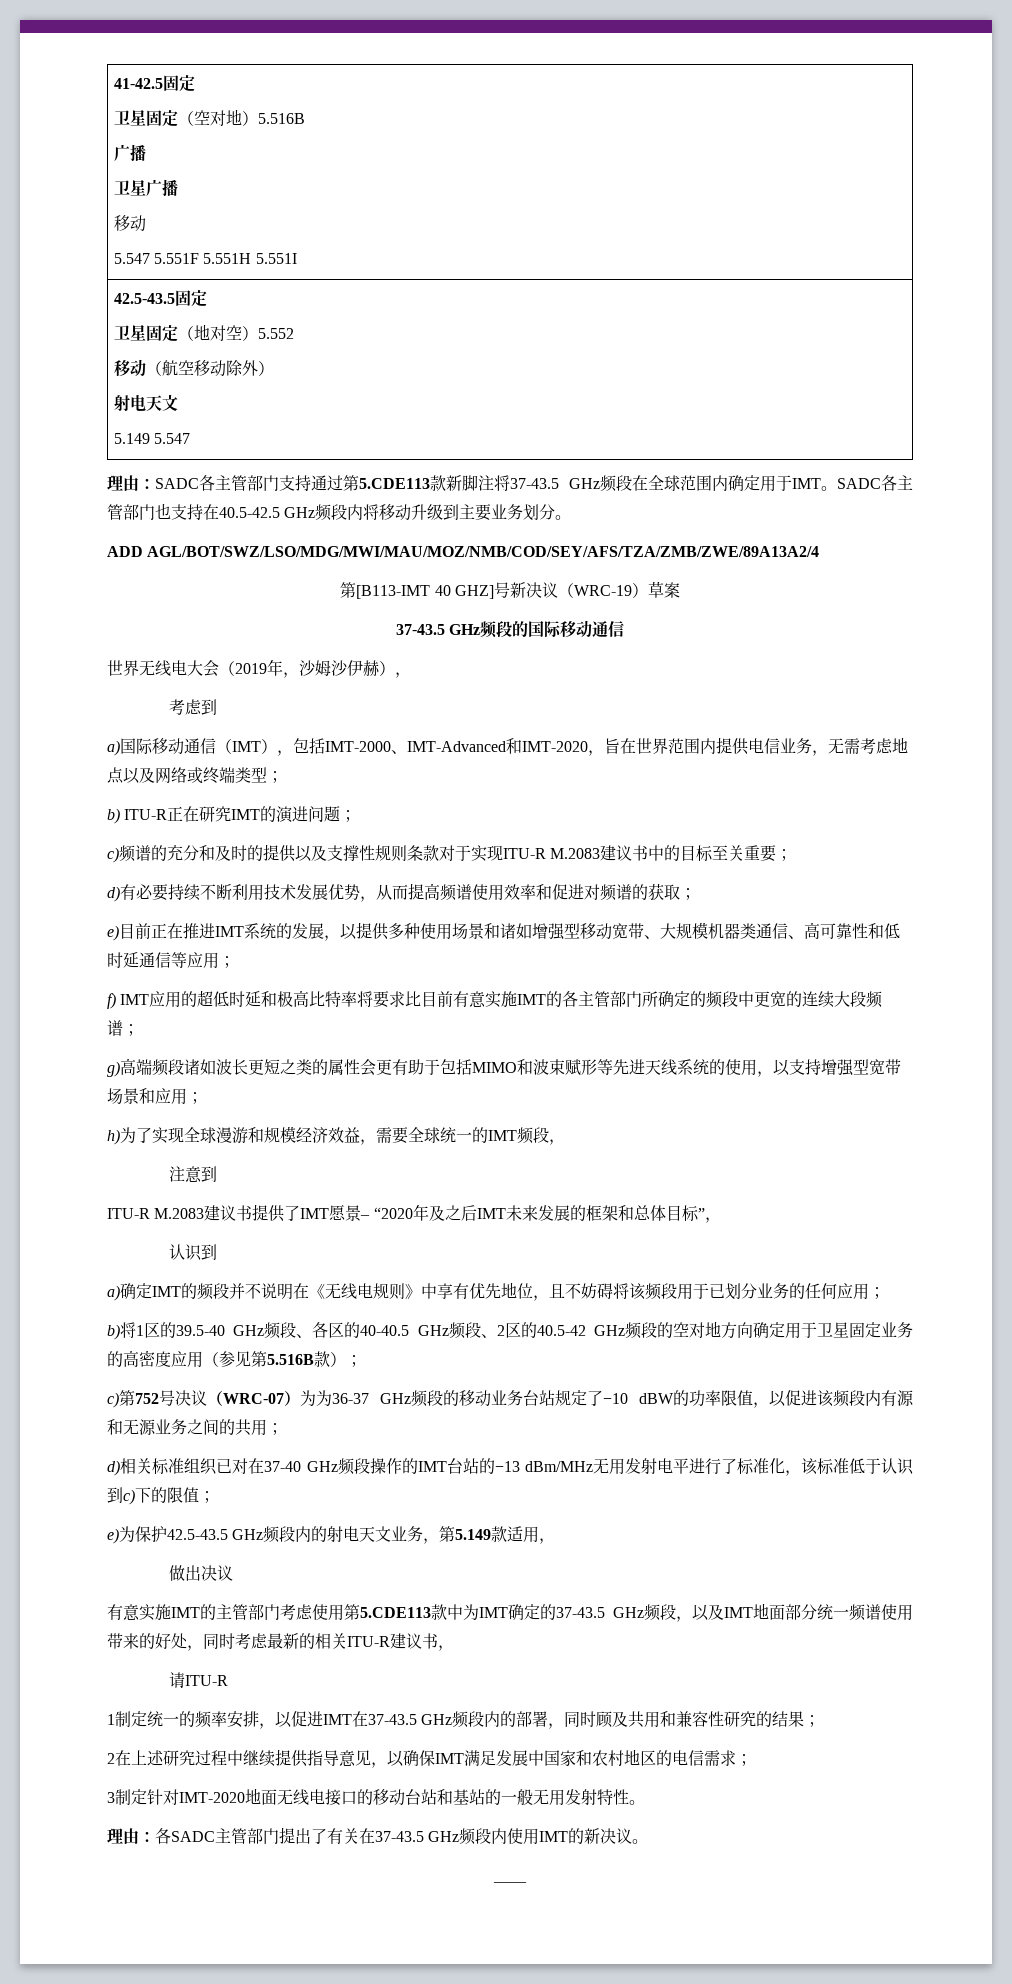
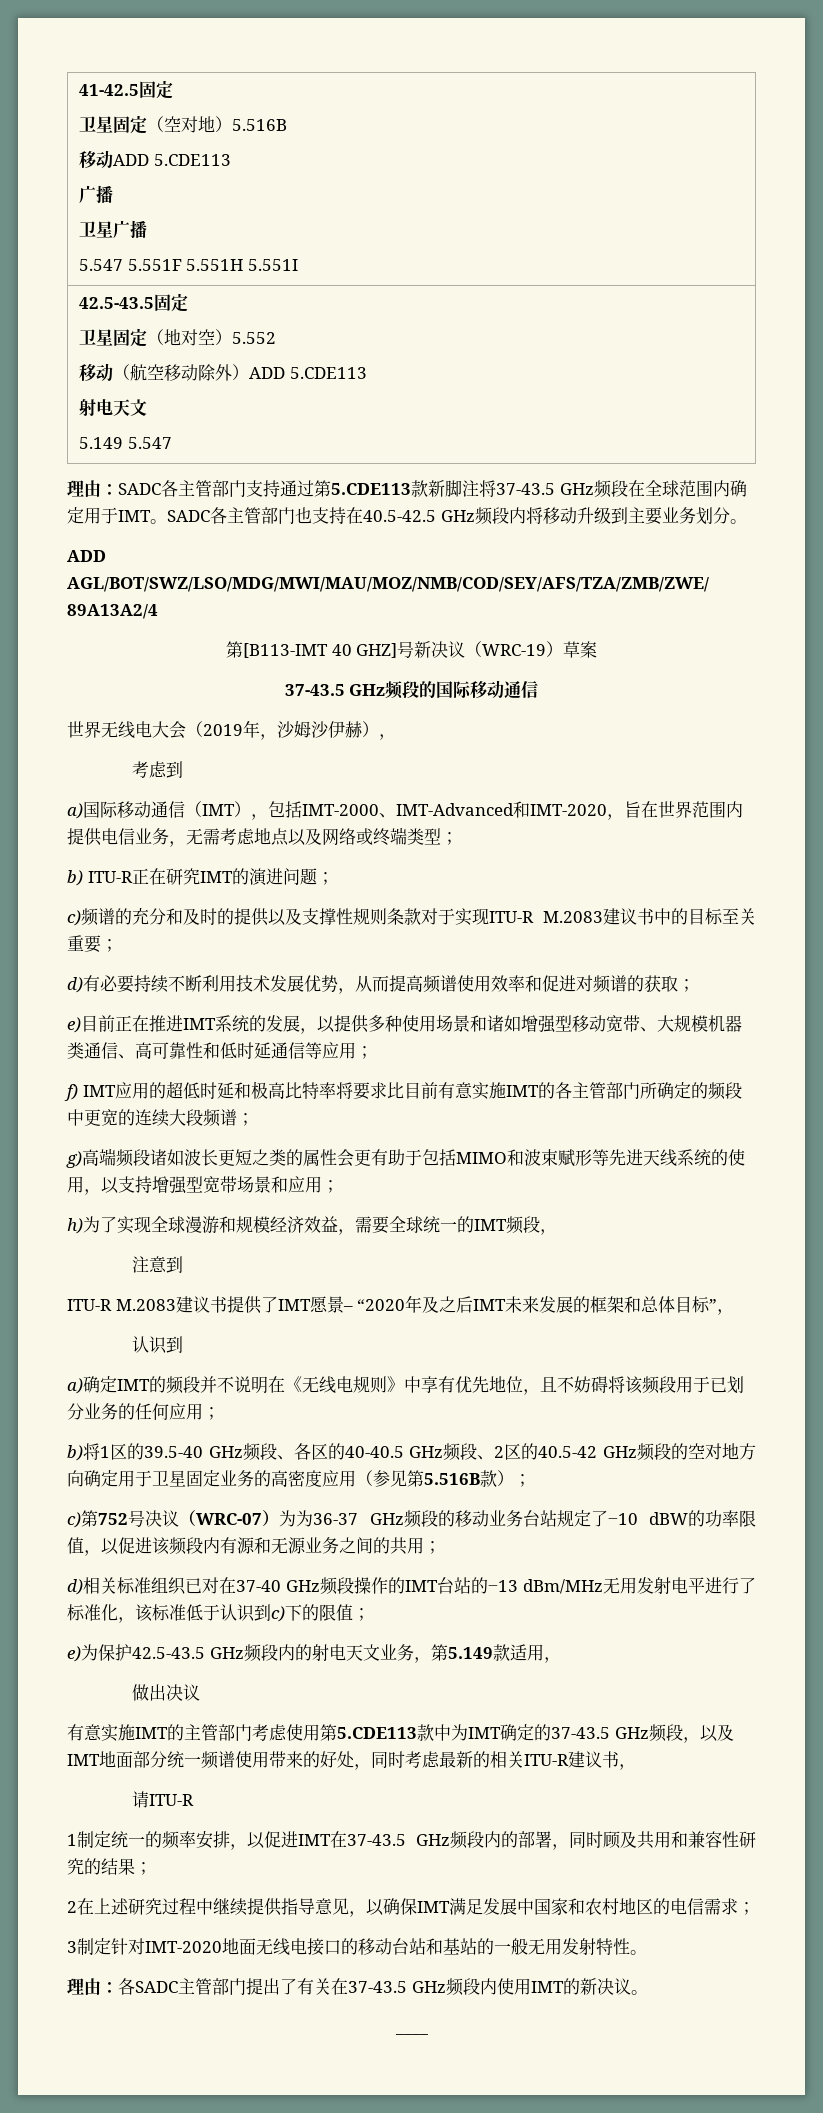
(305, 118) none -> [79,150,231,168] // 移动ADD 5.CDE113
[113,215,146,232] // 移动 -> (148, 229) none
(274, 368) none -> [249,367,367,379] ADD 5.CDE113

